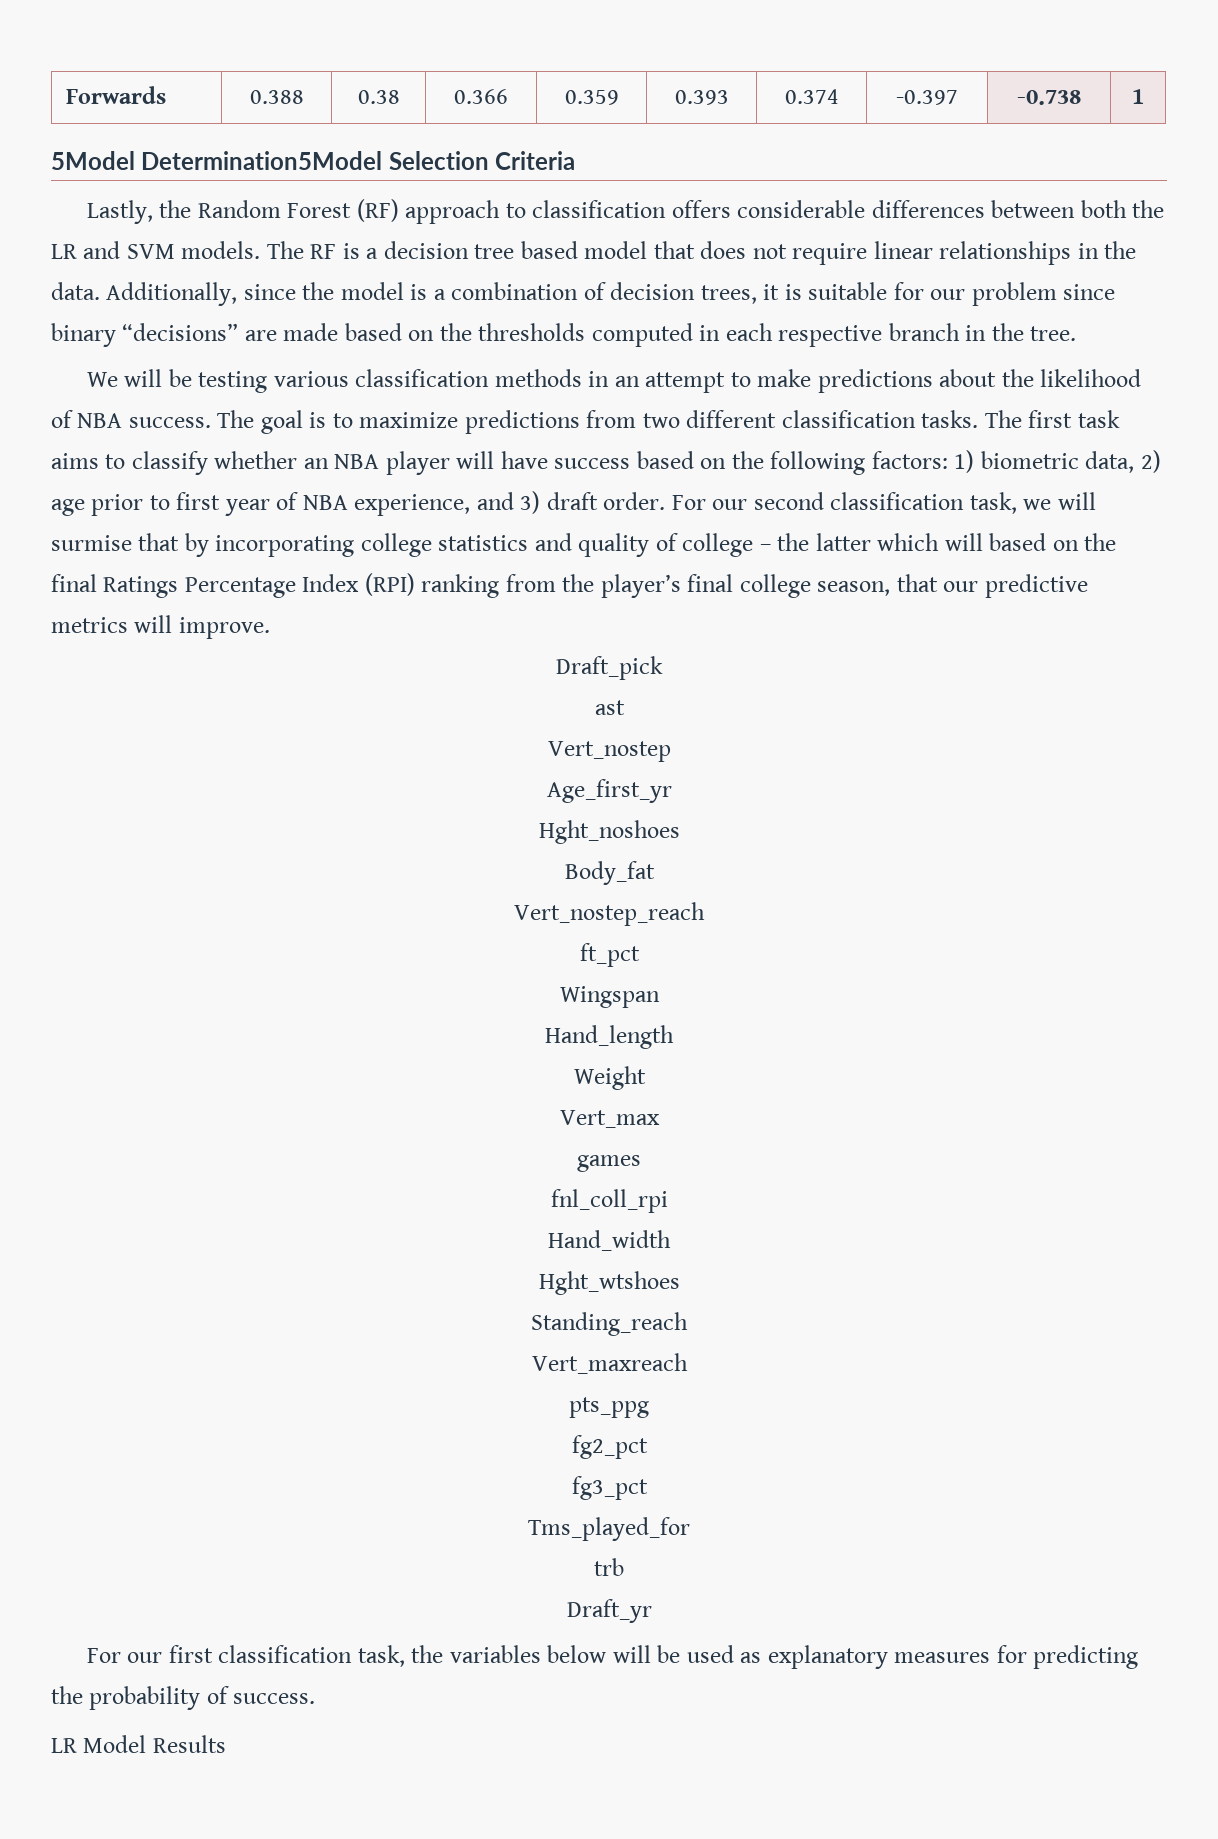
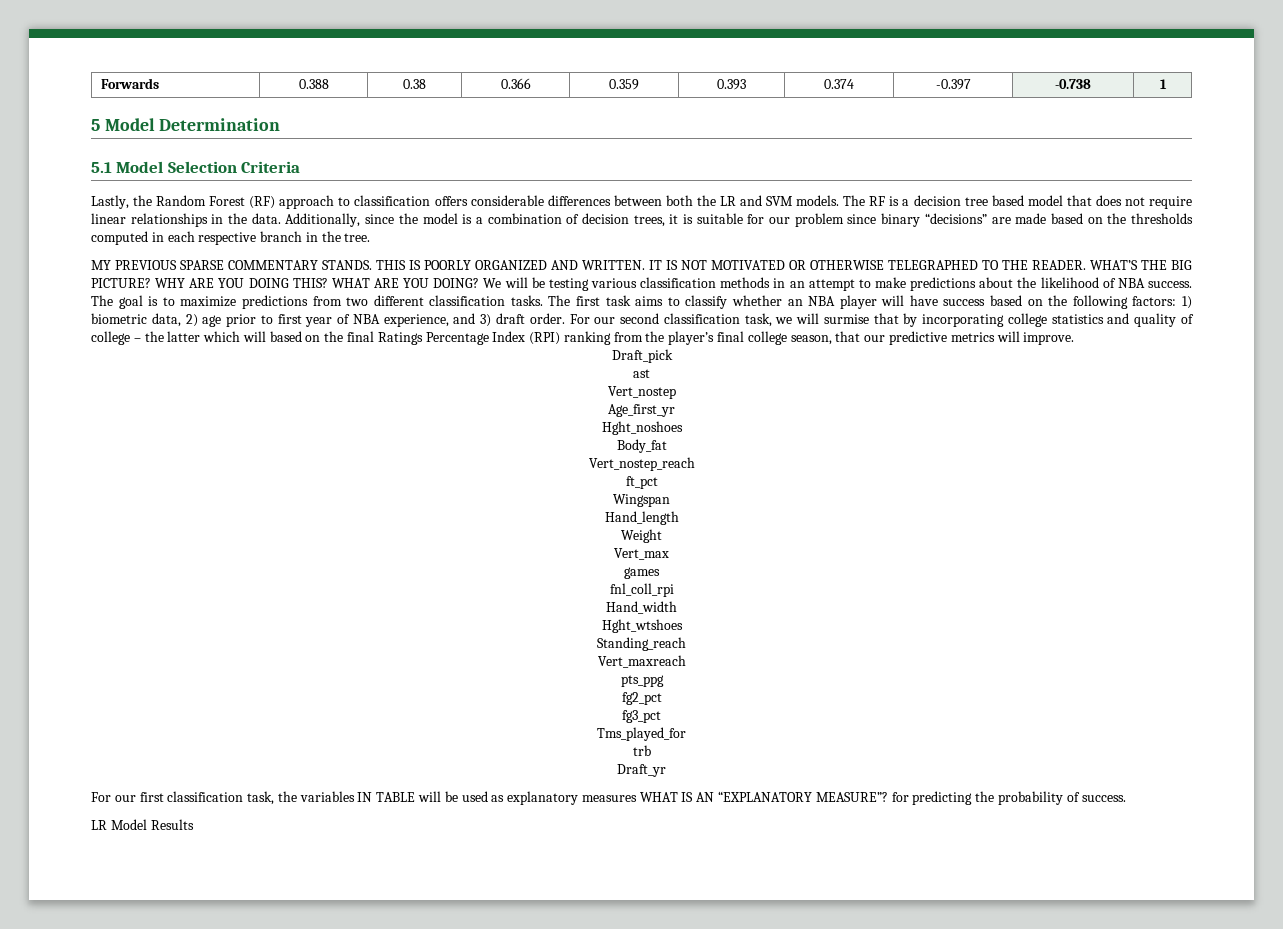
[51,151,383,170] 5Model Determination5Model -> [91,118,281,131] [91,161,164,173] 5 Model Determination // 5.1 Model
(1077, 333) none -> [91,260,1192,270] [91,278,480,288] MY PREVIOUS SPARSE COMMENTARY STANDS. THIS IS POORLY ORGANIZED AND WRITTEN. IT IS NOT MOTIVATED OR OTHERWISE TELEGRAPHED TO THE READER. WHAT’S THE BIG PICTURE? WHY ARE YOU DOING THIS? WHAT ARE YOU DOING?
[547,1645,607,1663] below -> [357,792,416,802] IN TABLE
(991, 1657) none -> [639,791,888,802] WHAT IS AN “EXPLANATORY MEASURE”?

